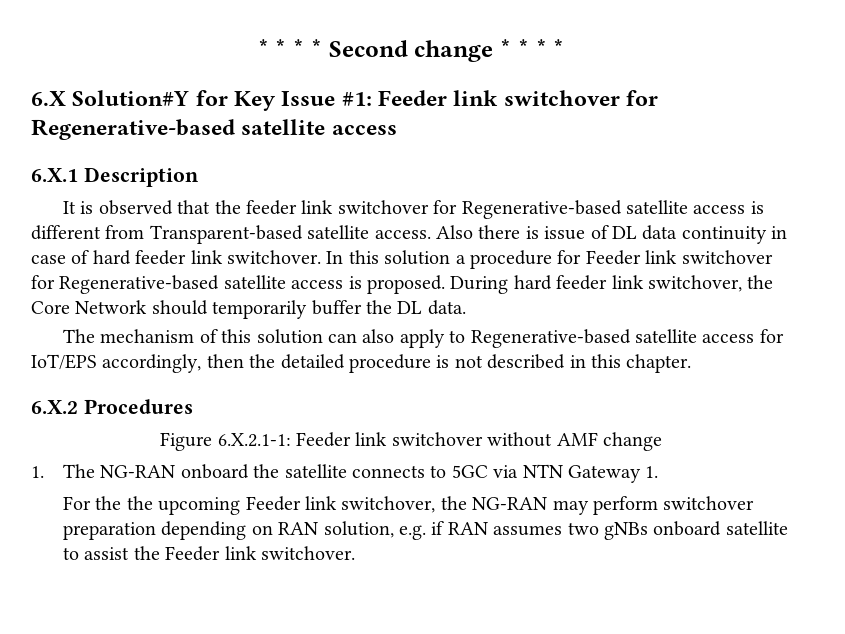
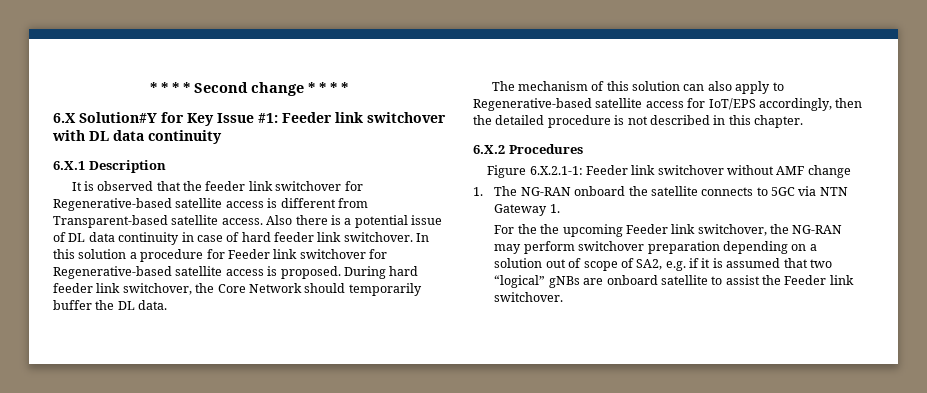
[626,90,659,106] [31,119,397,140] for Regenerative-based satellite access -> [52,130,222,144] with DL data continuity
(539, 232) none -> [344,215,408,228] a potential
[278,521,649,540] RAN solution, e.g. if RAN assumes two gNBs -> [809,244,817,251] [494,258,832,271] [494,275,604,288] a solution out of scope of SA2, e.g. if it is assumed that two “logical” gNBs are

